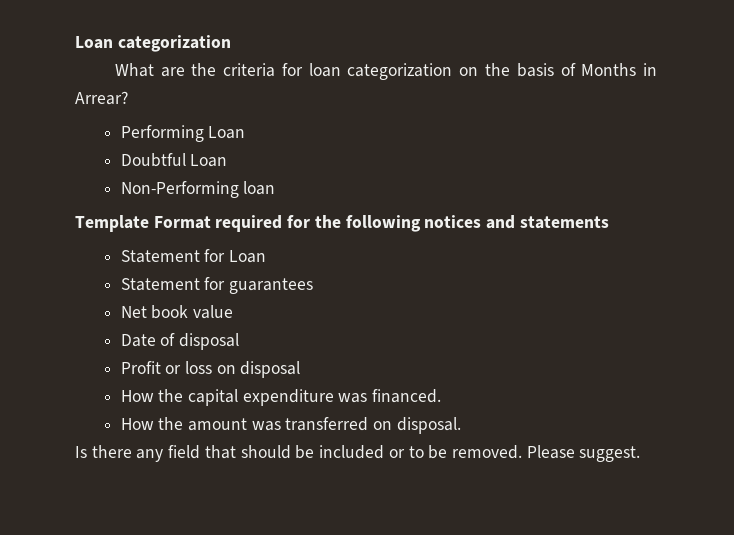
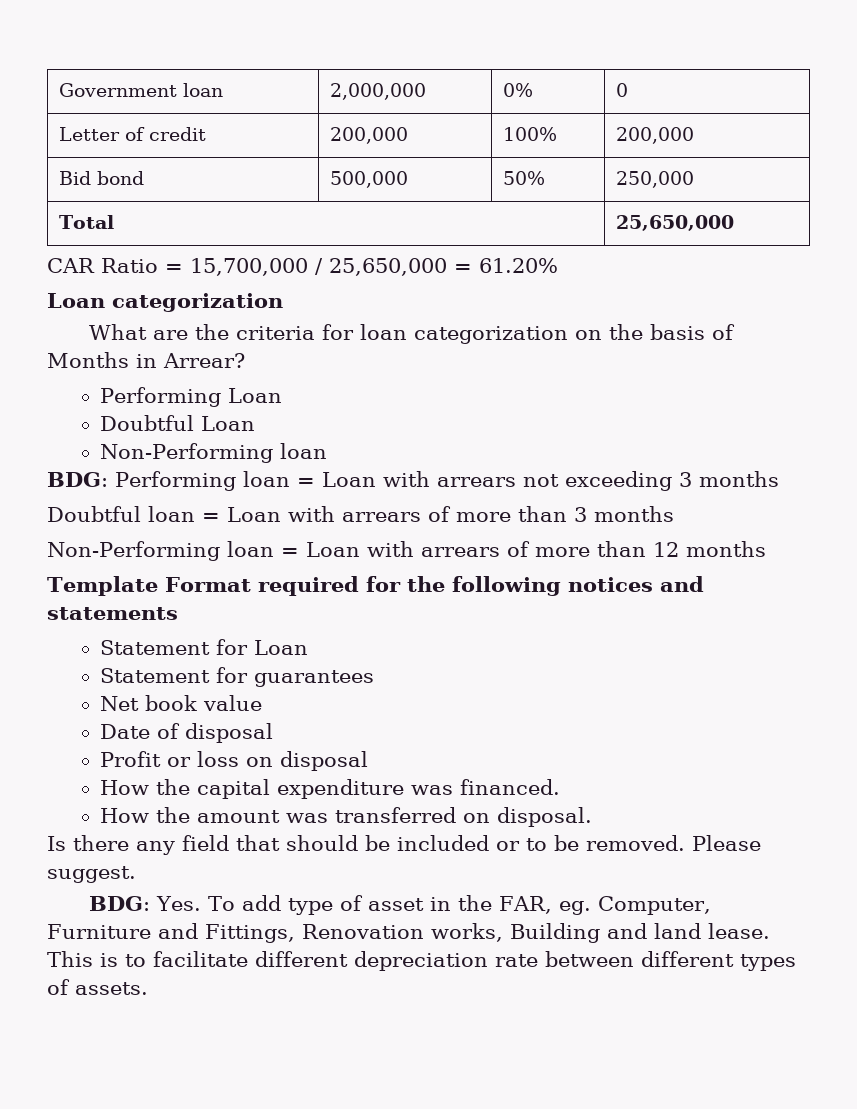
(75, 42) none -> [58,83,223,97] [329,83,426,100] [502,83,533,97] [615,83,628,97] [58,127,206,141] [329,127,408,144] [502,127,557,141] [615,127,694,144] [58,171,144,185] [329,171,408,188] [502,171,545,185] [615,171,694,188] [58,215,114,229] [615,215,734,231] [47,258,558,276] Government loan | 2,000,000 | 0% | 0 // Letter of credit | 200,000 | 100% | 200,000 // Bid bond | 500,000 | 50% | 250,000 // Total | 25,650,000 // CAR Ratio = 15,700,000 / 25,650,000 = 61.20% //
(276, 188) none -> [47,471,779,491] [47,506,674,522] [47,541,766,561] // BDG: Performing loan = Loan with arrears not exceeding 3 months // Doubtful loan = Loan with arrears of more than 3 months // Non-Performing loan = Loan with arrears of more than 12 months
(641, 454) none -> [88,895,711,915] [47,923,770,943] [47,951,796,971] [47,979,148,995] // BDG: Yes. To add type of asset in the FAR, eg. Computer, Furniture and Fittings, Renovation works, Building and land lease. This is to facilitate different depreciation rate between different types of assets.

